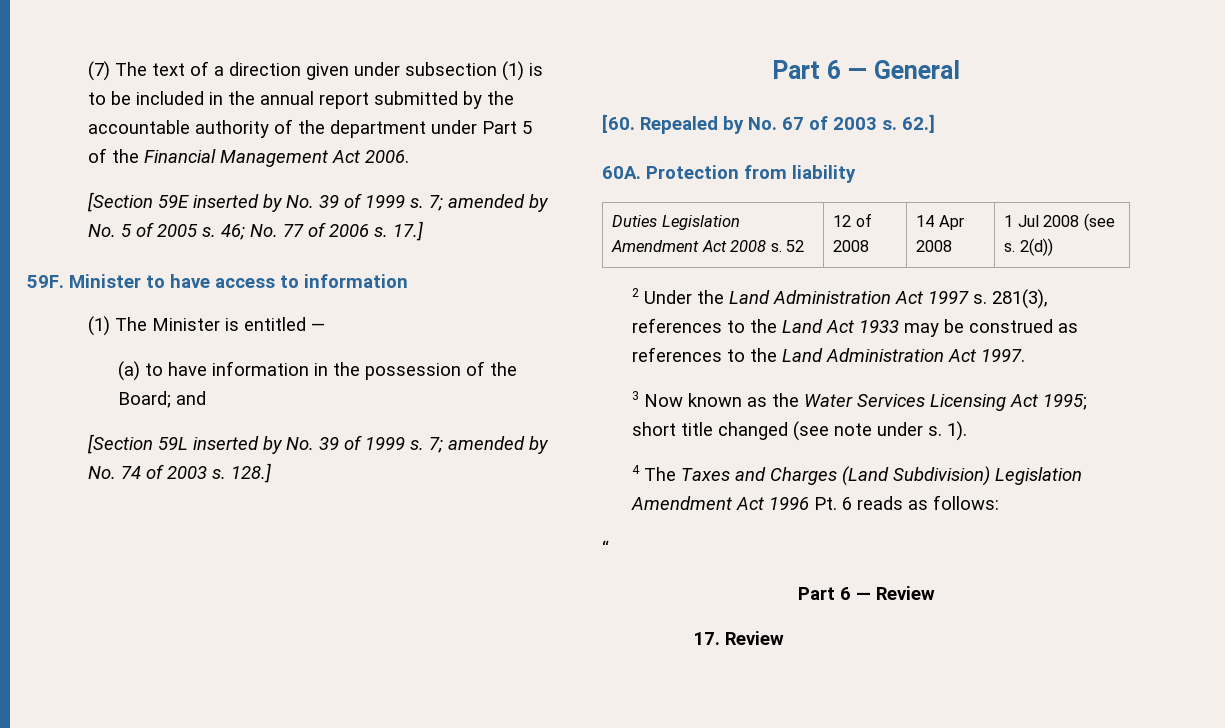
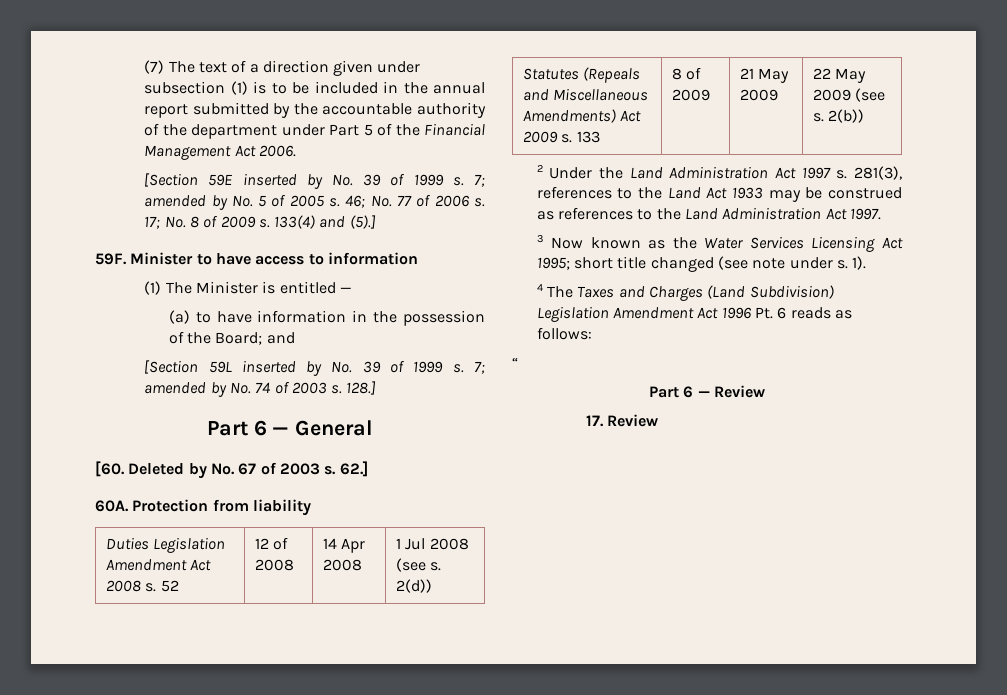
[392,221,423,241] 17.] -> [144,215,376,229] 17; No. 8 of 2009 s. 133(4) and (5).]
[640,116,718,134] Repealed -> [128,463,185,475] Deleted
(1053, 247) none -> [523,67,641,83] [523,88,649,101] [523,109,642,123] [523,131,600,143] [672,67,702,80] [672,89,711,101] [740,68,790,83] [740,89,779,101] [813,68,867,83] [813,88,886,102] [813,109,865,123] // Statutes (Repeals and Miscellaneous Amendments) Act 2009 s. 133 | 8 of 2009 | 21 May 2009 | 22 May 2009 (see s. 2(b))

